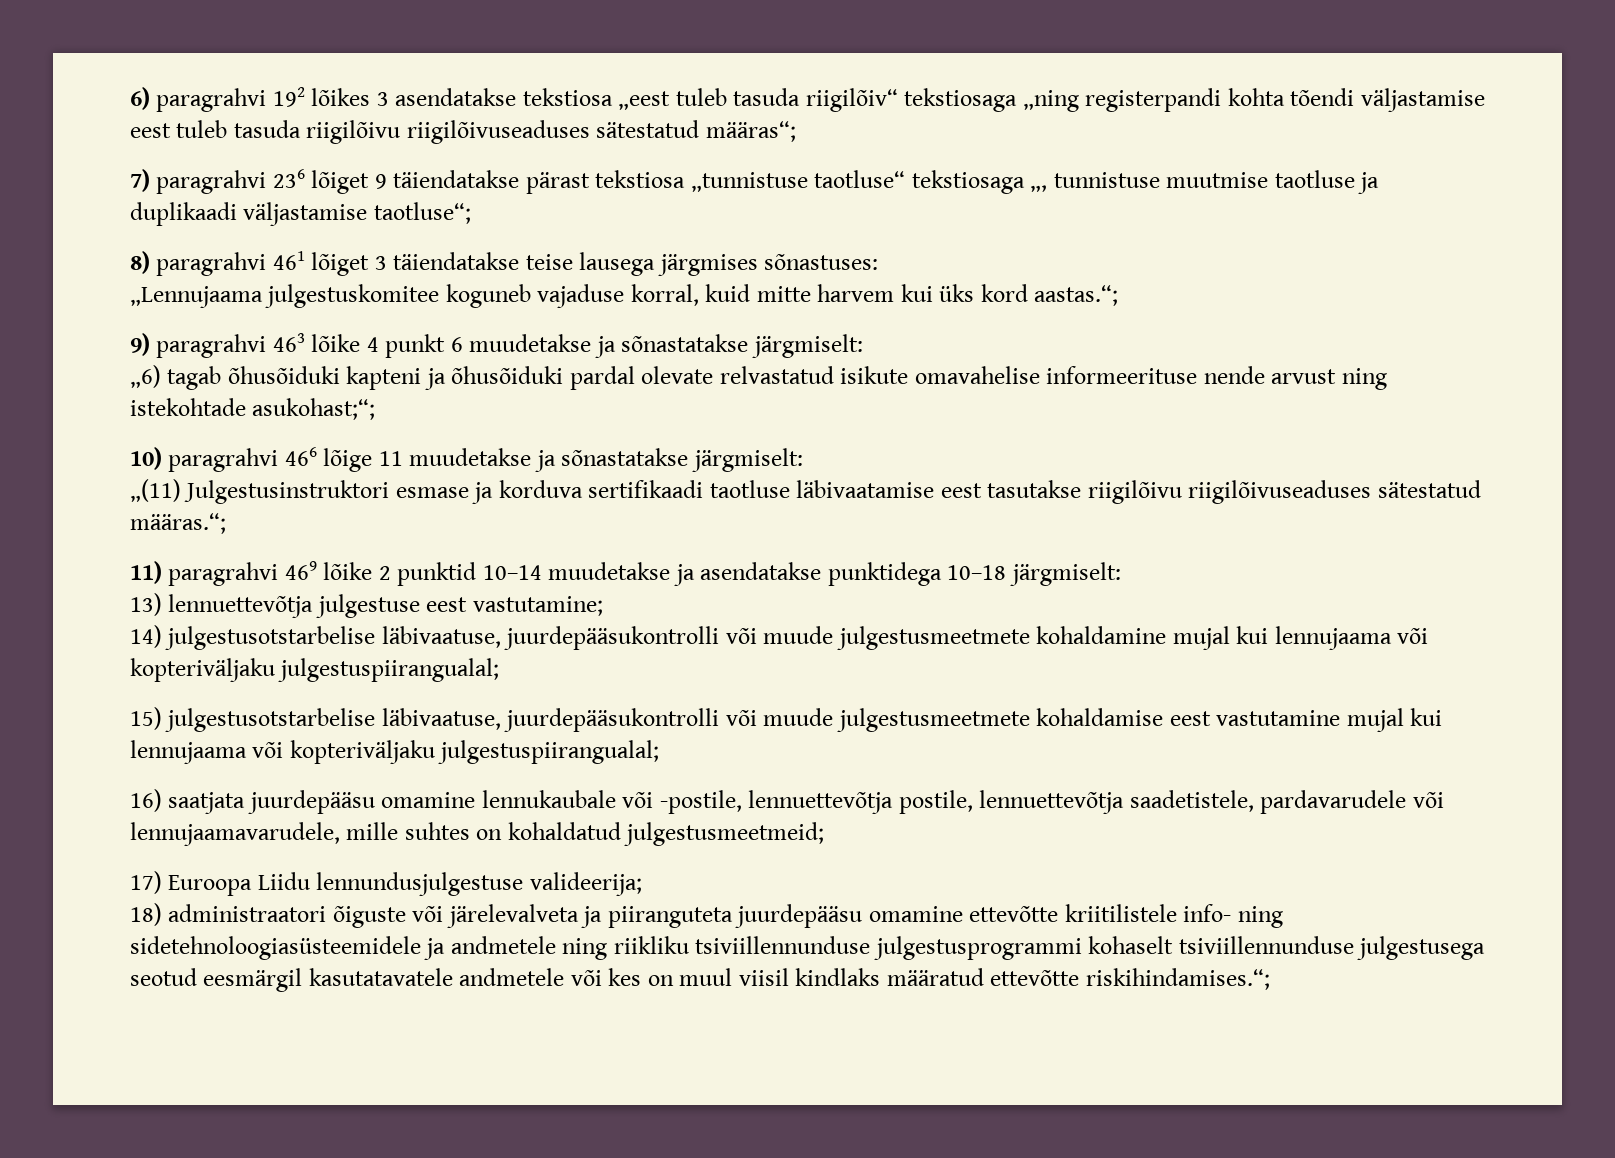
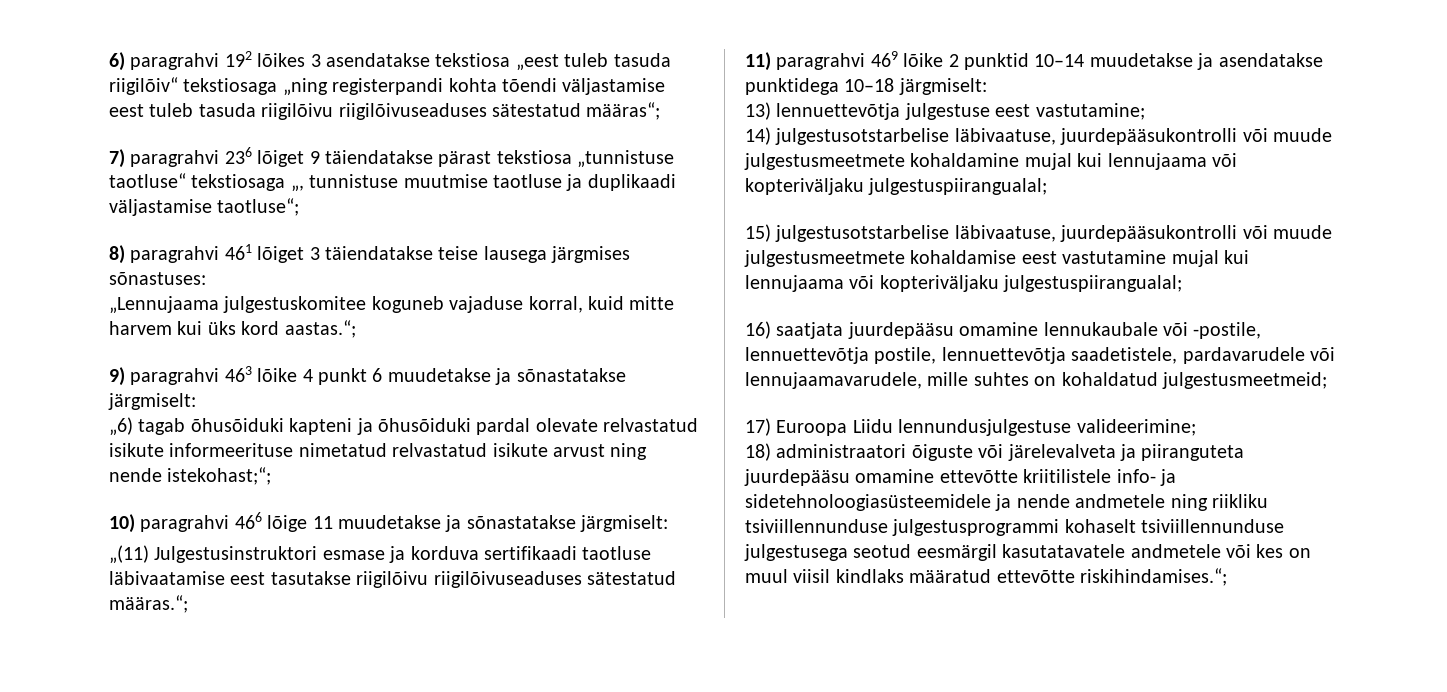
[914,366,1387,390] [130,398,376,420] omavahelise informeerituse nende arvust ning istekohtade asukohast;“; -> [169,443,648,460] [109,467,272,485] informeerituse nimetatud relvastatud isikute arvust ning nende istekohast;“;
[529,872,642,896] valideerija; -> [1076,419,1196,436] valideerimine;
[1237,906,1283,928] ning -> [1160,469,1176,486] ja
(446, 949) none -> [1016,494,1070,508] nende

